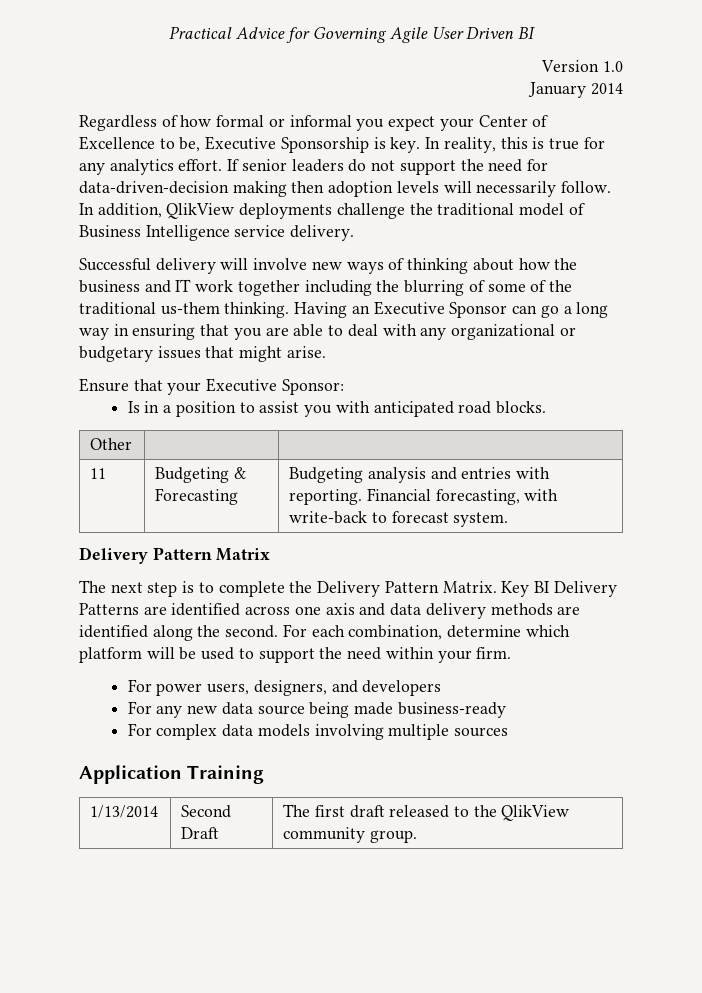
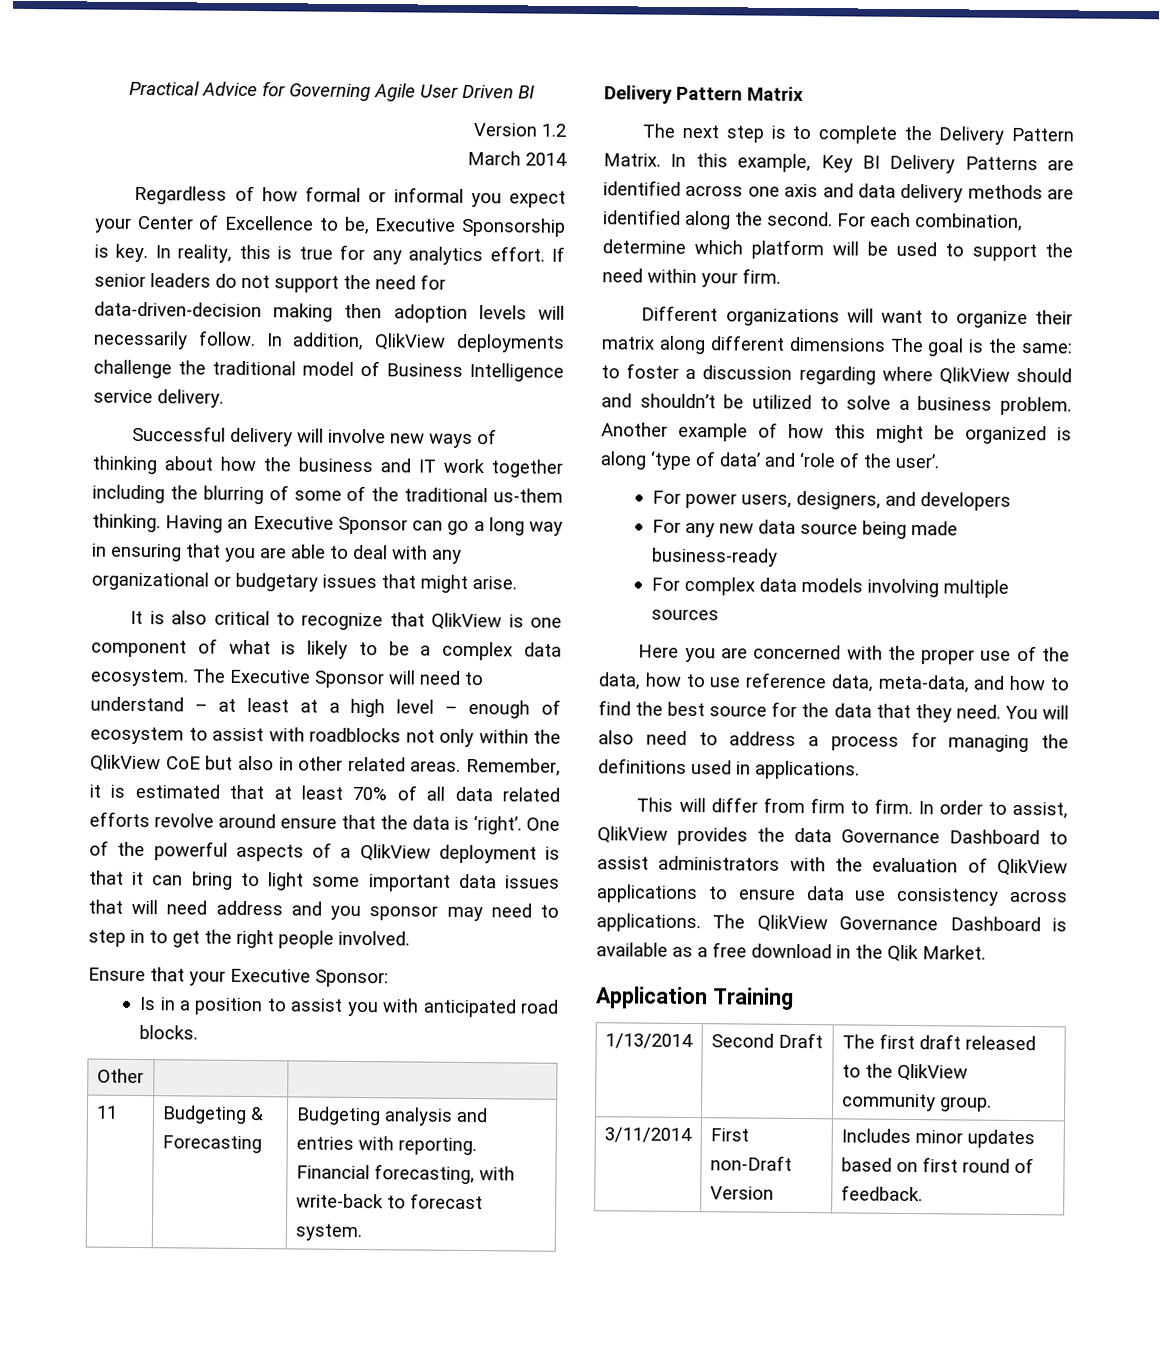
[603,61,623,72] [528,82,587,98] 1.0 // January -> [541,123,566,137] [467,150,521,166] 1.2 // March
(326, 352) none -> [130,610,562,631] [91,638,562,661] [90,668,484,689] [90,696,561,719] [90,726,561,748] [90,754,561,776] [89,783,560,802] [89,811,560,835] [89,840,560,864] [89,870,560,892] [88,899,559,922] [88,929,410,949] // It is also critical to recognize that QlikView is one component of what is likely to be a complex data ecosystem. The Executive Sponsor will need to understand – at least at a high level – enough of ecosystem to assist with roadblocks not only within the QlikView CoE but also in other related areas. Remember, it is estimated that at least 70% of all data related efforts revolve around ensure that the data is ‘right’. One of the powerful aspects of a QlikView deployment is that it can bring to light some important data issues that will need address and you sponsor may need to step in to get the right people involved.
(497, 587) none -> [670,153,812,173] In this example,
(512, 653) none -> [641,305,1073,329] [601,335,1073,357] [601,363,1072,385] [601,393,1072,416] [601,422,1072,445] [600,450,940,470] // Different organizations will want to organize their matrix along different dimensions The goal is the same: to foster a discussion regarding where QlikView should and shouldn’t be utilized to solve a business problem. Another example of how this might be organized is along ‘type of data’ and ‘role of the user’.
(509, 732) none -> [638,644,1070,665] [598,672,1069,693] [598,700,1069,723] [598,730,1069,753] [598,758,860,780] [636,797,1068,819] [597,826,1068,846] [597,855,1068,877] [596,884,1068,906] [596,913,1067,933] [596,942,986,963] // Here you are concerned with the proper use of the data, how to use reference data, meta-data, and how to find the best source for the data that they need. You will also need to address a process for managing the definitions used in applications. // This will differ from firm to firm. In order to assist, QlikView provides the data Governance Dashboard to assist administrators with the evaluation of QlikView applications to ensure data use consistency across applications. The QlikView Governance Dashboard is available as a free download in the Qlik Market.
(417, 836) none -> [603,1127,692,1144] [709,1128,749,1142] [709,1155,792,1171] [709,1186,774,1200] [840,1128,1035,1149] [840,1157,1034,1174] [840,1185,923,1202] // 3/11/2014 | First non-Draft Version | Includes minor updates based on first round of feedback.

